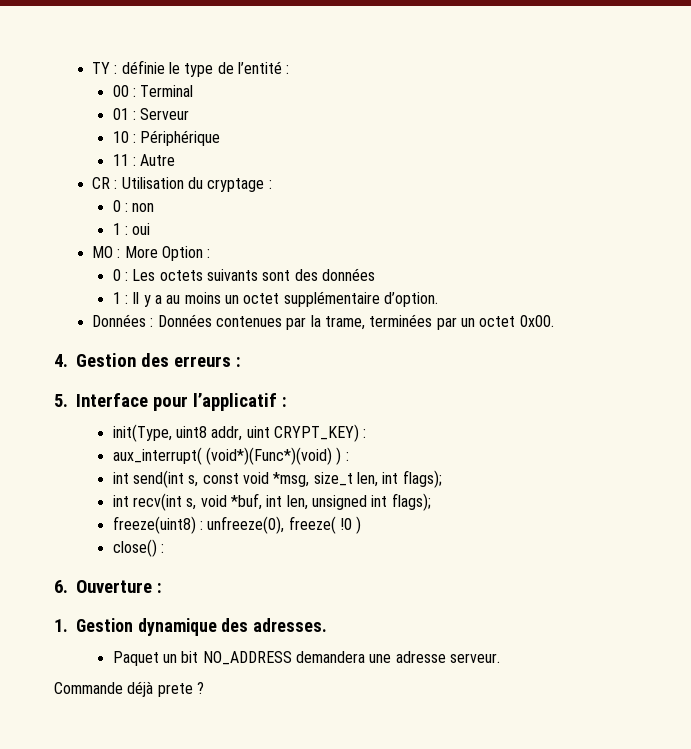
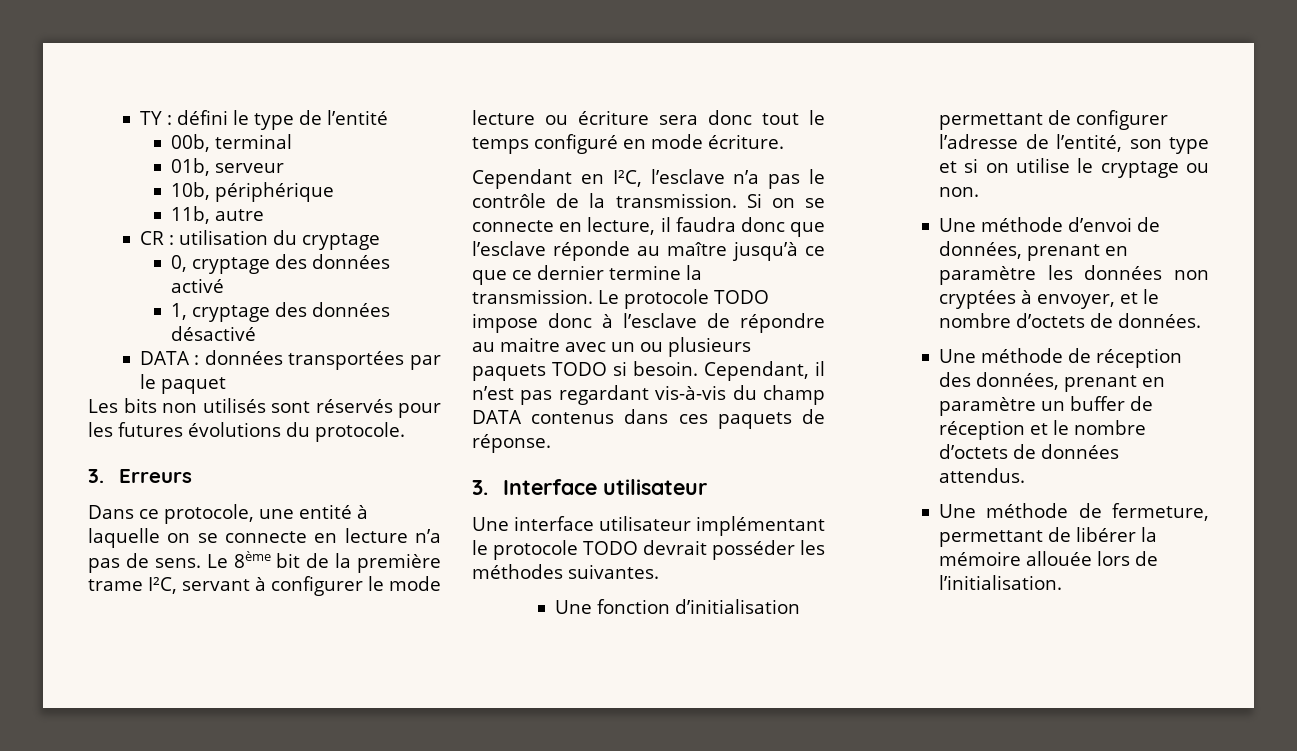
[121,60,165,74] définie -> [176,110,228,125] défini
[286,65,290,74] [112,85,194,97] [112,108,190,120] [112,130,221,146] [112,154,176,166] : // 00 : Terminal // 01 : Serveur // 10 : Périphérique // 11 : Autre -> [171,134,293,152] [171,158,285,176] [171,182,335,202] [171,206,265,224] // 00b, terminal // 01b, serveur // 10b, périphérique // 11b, autre
[121,177,184,189] Utilisation -> [178,230,268,245] utilisation
[268,180,272,189] [112,200,155,212] [112,223,151,235] [92,246,211,261] [112,268,375,281] [112,291,438,307] [92,314,554,330] [54,353,241,367] [54,393,287,411] [112,424,367,442] [112,447,349,465] [112,470,442,488] [112,493,431,511] [112,516,362,534] [112,539,165,557] [54,580,162,593] [54,618,328,636] [112,651,500,666] [54,681,204,697] : // 0 : non // 1 : oui // MO : More Option : // 0 : Les octets suivants sont des données // 1 : Il y a au moins un octet supplémentaire d’option. // Données : Données contenues par la trame, terminées par un octet 0x00. // 4. Gestion des erreurs : // 5. Interface pour l’applicatif : // init(Type, uint8 addr, uint CRYPT_KEY) : // aux_interrupt( (void*)(Func*)(void) ) : // int send(int s, const void *msg, size_t len, int flags); // int recv(int s, void *buf, int len, unsigned int flags); // freeze(uint8) : unfreeze(0), freeze( !0 ) // close() : // 6. Ouverture : // 1. Gestion dynamique des adresses. // Paquet un bit NO_ADDRESS demandera une adresse serveur. // Commande déjà prete ? -> [171,254,391,274] [171,278,225,293] [171,302,391,322] [171,326,257,341] [139,350,441,370] [139,374,226,394] [88,398,441,418] [88,422,405,442] [88,469,193,483] [88,504,368,524] [88,528,441,548] [88,551,441,573] [88,576,441,596] [472,110,825,125] [472,134,784,154] [472,169,825,189] [472,193,825,208] [472,217,825,237] [472,241,825,261] [472,265,702,285] [472,289,769,309] [472,313,825,333] [472,337,751,357] [472,361,825,381] [472,385,825,405] [472,409,825,429] [472,434,551,453] [472,479,708,495] [472,516,825,536] [472,540,825,560] [472,564,659,579] [555,599,801,614] [939,110,1169,130] [939,134,1209,154] [939,158,1209,178] [939,187,980,197] [939,217,1161,232] [939,241,1129,261] [939,265,1209,285] [939,289,1160,309] [939,313,1202,328] [939,348,1183,368] [939,372,1166,392] [939,396,1154,416] [939,420,1147,440] [939,444,1120,459] [939,468,1026,483] [939,503,1209,521] [939,527,1158,547] [939,551,1159,566] [939,575,1063,590] // 0, cryptage des données activé // 1, cryptage des données désactivé // DATA : données transportées par le paquet // Les bits non utilisés sont réservés pour les futures évolutions du protocole. // 3. Erreurs // Dans ce protocole, une entité à laquelle on se connecte en lecture n’a pas de sens. Le 8ème bit de la première trame I²C, servant à configurer le mode lecture ou écriture sera donc tout le temps configuré en mode écriture. // Cependant en I²C, l’esclave n’a pas le contrôle de la transmission. Si on se connecte en lecture, il faudra donc que l’esclave réponde au maître jusqu’à ce que ce dernier termine la transmission. Le protocole TODO impose donc à l’esclave de répondre au maitre avec un ou plusieurs paquets TODO si besoin. Cependant, il n’est pas regardant vis-à-vis du champ DATA contenus dans ces paquets de réponse. // 3. Interface utilisateur // Une interface utilisateur implémentant le protocole TODO devrait posséder les méthodes suivantes. // Une fonction d’initialisation permettant de configurer l’adresse de l’entité, son type et si on utilise le cryptage ou non. // Une méthode d’envoi de données, prenant en paramètre les données non cryptées à envoyer, et le nombre d’octets de données. // Une méthode de réception des données, prenant en paramètre un buffer de réception et le nombre d’octets de données attendus. // Une méthode de fermeture, permettant de libérer la mémoire allouée lors de l’initialisation.

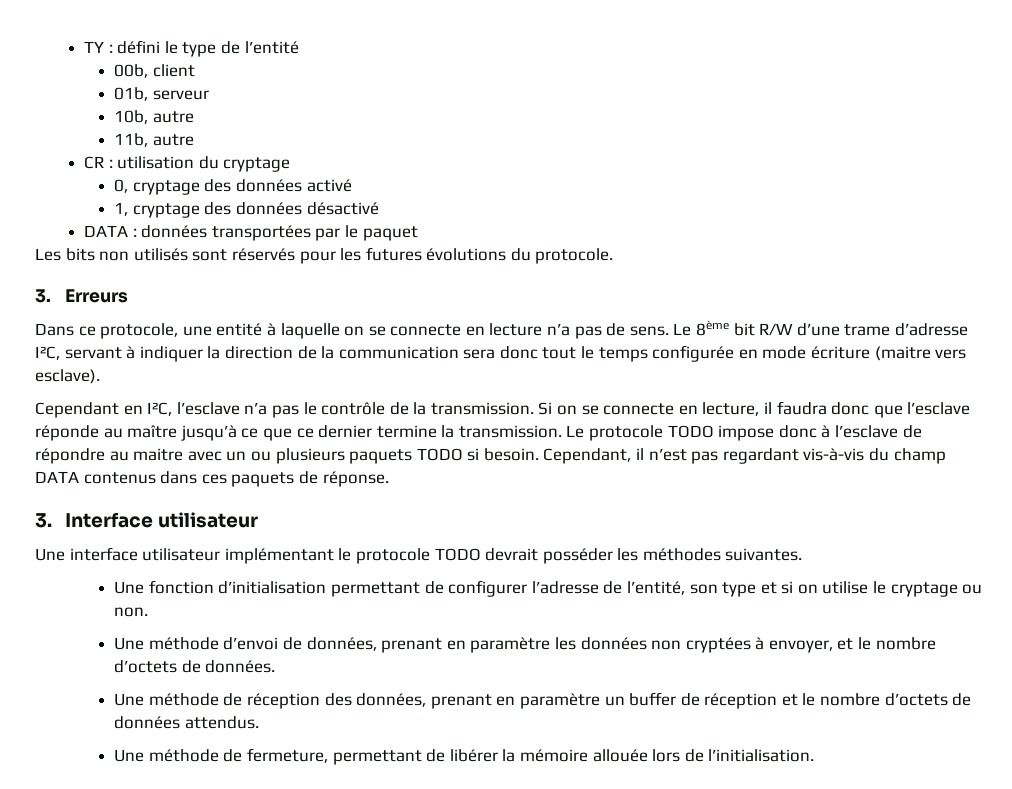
[215,134,293,149] terminal -> [152,64,195,77] client
[215,182,335,202] périphérique -> [152,111,194,123] autre
[306,553,441,573] [88,576,441,596] [472,110,649,125] de la première trame I²C, servant à configurer le mode lecture ou écriture -> [759,323,968,336] [35,346,459,362] R/W d’une trame d’adresse I²C, servant à indiquer la direction de la communication
[534,134,618,154] configuré -> [652,345,735,362] configurée
[708,134,784,149] écriture. -> [811,346,967,361] [35,369,100,384] écriture (maitre vers esclave).

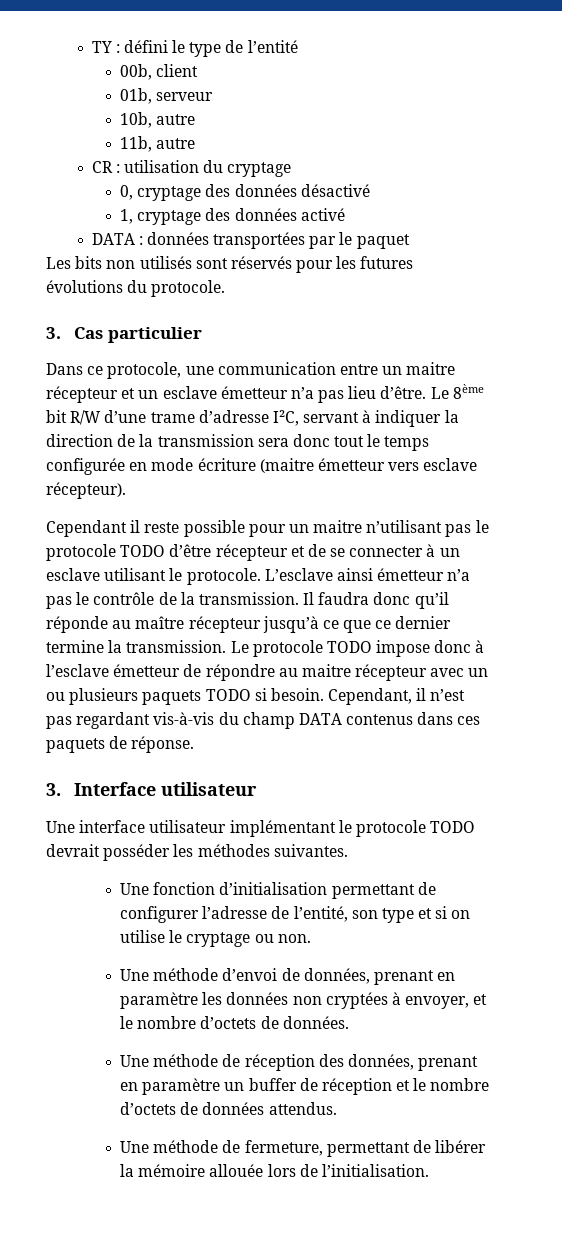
[306,179,352,192] activé -> [300,184,370,197] désactivé
[306,202,379,215] désactivé -> [300,208,345,221] activé
[65,289,129,303] Erreurs -> [74,327,203,343] Cas particulier
[216,323,669,339] entité à laquelle on se connecte en lecture n’a pas de sens. -> [217,362,456,375] [46,386,427,403] communication entre un maitre récepteur et un esclave émetteur n’a pas lieu d’être.
[338,346,459,359] communication -> [157,434,254,447] transmission
[935,349,967,359] [35,369,100,384] [35,402,240,418] vers esclave). // Cependant en I²C, l’esclave -> [317,458,478,471] [46,482,126,499] [46,520,489,537] [46,544,460,561] [46,568,445,585] émetteur vers esclave récepteur). // Cependant il reste possible pour un maitre n’utilisant pas le protocole TODO d’être récepteur et de se connecter à un esclave utilisant le protocole. L’esclave ainsi émetteur
[538,401,971,418] Si on se connecte en lecture, il faudra donc que l’esclave -> [303,592,449,609] Il faudra donc qu’il
(178, 431) none -> [188,616,261,633] récepteur
(899, 431) none -> [113,664,181,677] émetteur
(184, 454) none -> [355,664,428,681] récepteur

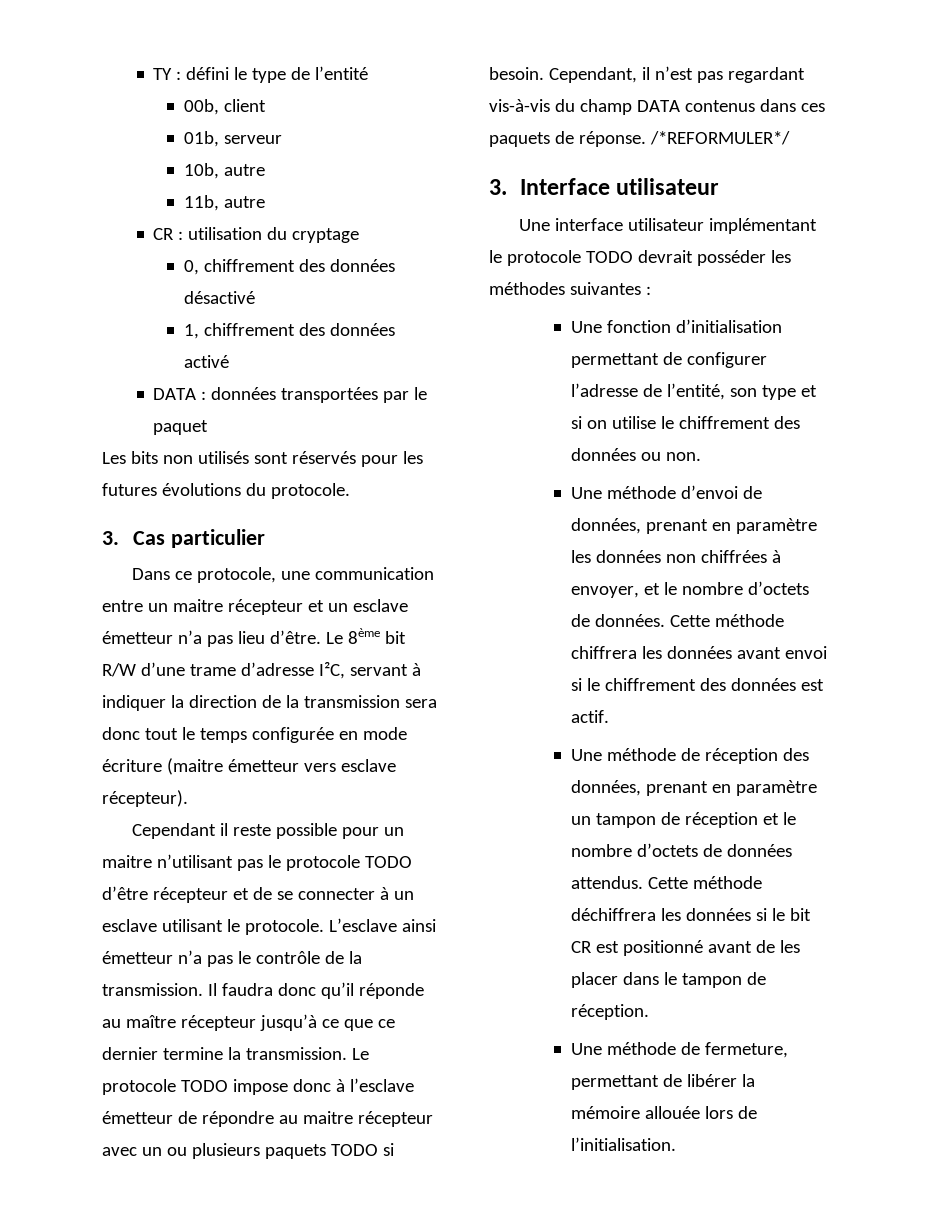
[137,186,202,201] cryptage -> [204,259,296,272] chiffrement
[137,210,202,225] cryptage -> [204,323,296,336] chiffrement
(195, 744) none -> [649,131,790,145] /*REFORMULER*/
[273,844,348,857] suivantes. -> [569,282,651,295] suivantes :
[186,932,251,947] cryptage -> [679,416,801,429] [571,448,637,461] chiffrement des données
[325,992,388,1009] cryptées -> [701,550,768,563] chiffrées
(349, 1022) none -> [670,614,785,627] [571,646,828,659] [571,678,825,691] [571,710,610,723] Cette méthode chiffrera les données avant envoi si le chiffrement des données est actif.
[248,1078,297,1091] buffer -> [596,813,657,828] tampon
(337, 1108) none -> [648,876,763,889] [571,908,812,921] [571,940,801,956] [571,972,767,988] [571,1004,650,1020] Cette méthode déchiffrera les données si le bit CR est positionné avant de les placer dans le tampon de réception.

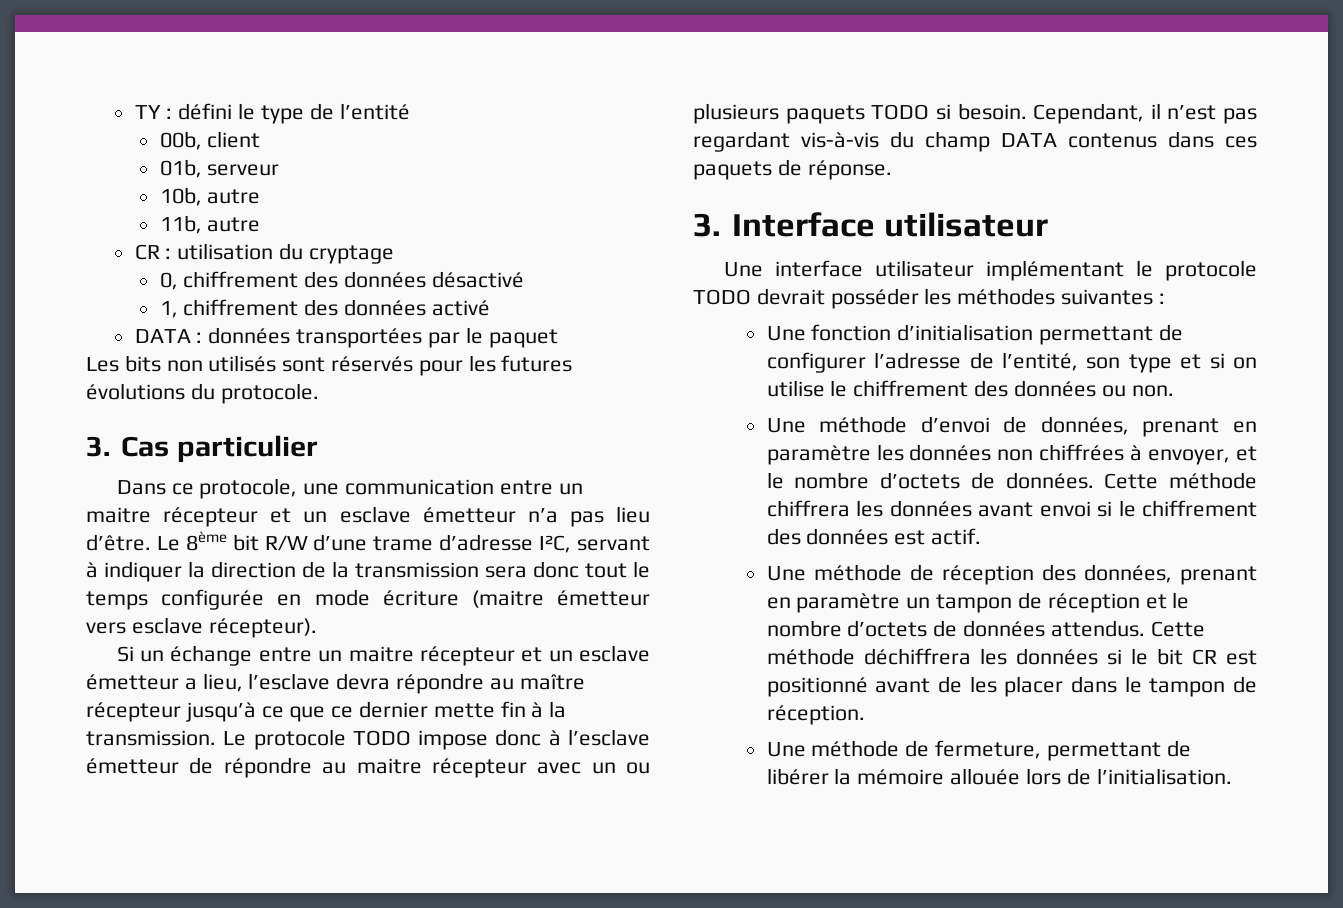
[132,823,405,839] [102,854,412,871] [102,886,414,903] [102,918,436,935] [102,950,362,967] [102,982,424,999] Cependant il reste possible pour un maitre n’utilisant pas le protocole TODO d’être récepteur et de se connecter à un esclave utilisant le protocole. L’esclave ainsi émetteur n’a pas le contrôle de la transmission. Il faudra donc qu’il réponde -> [116,645,651,666] [86,673,485,694] Si un échange entre un maitre récepteur et un esclave émetteur a lieu, l’esclave devra répondre
[162,1047,223,1060] termine -> [433,701,544,718] mette fin à
[649,131,790,145] /*REFORMULER*/ -> (892, 170) none

